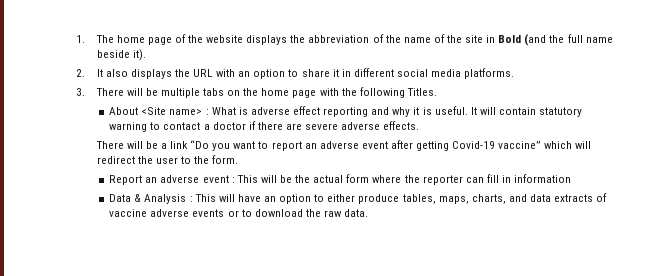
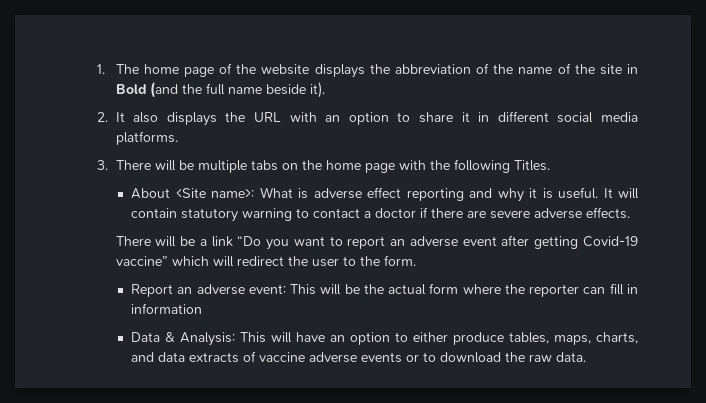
[169,109,209,115] name> : -> [211,188,255,198] name>:
[202,175,235,183] event : -> [248,284,286,294] event:
[144,194,193,204] Analysis : -> [180,332,236,346] Analysis:

